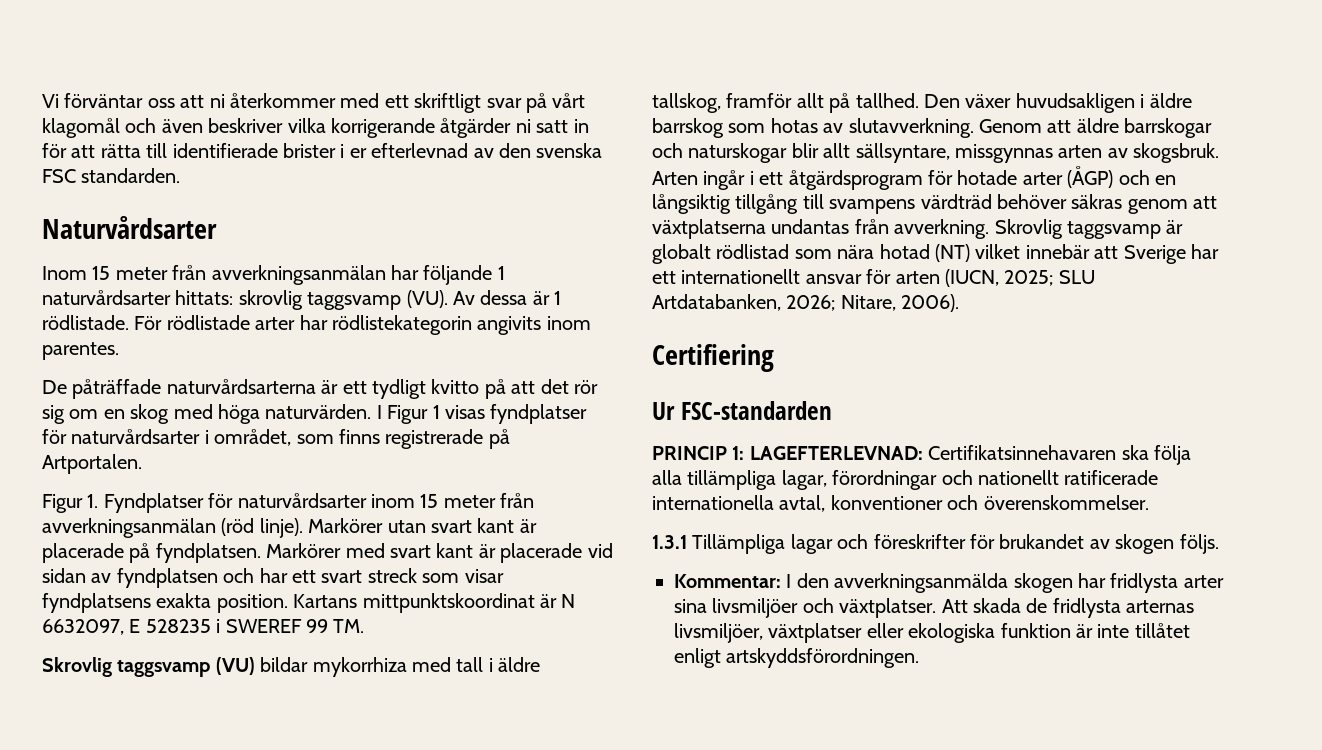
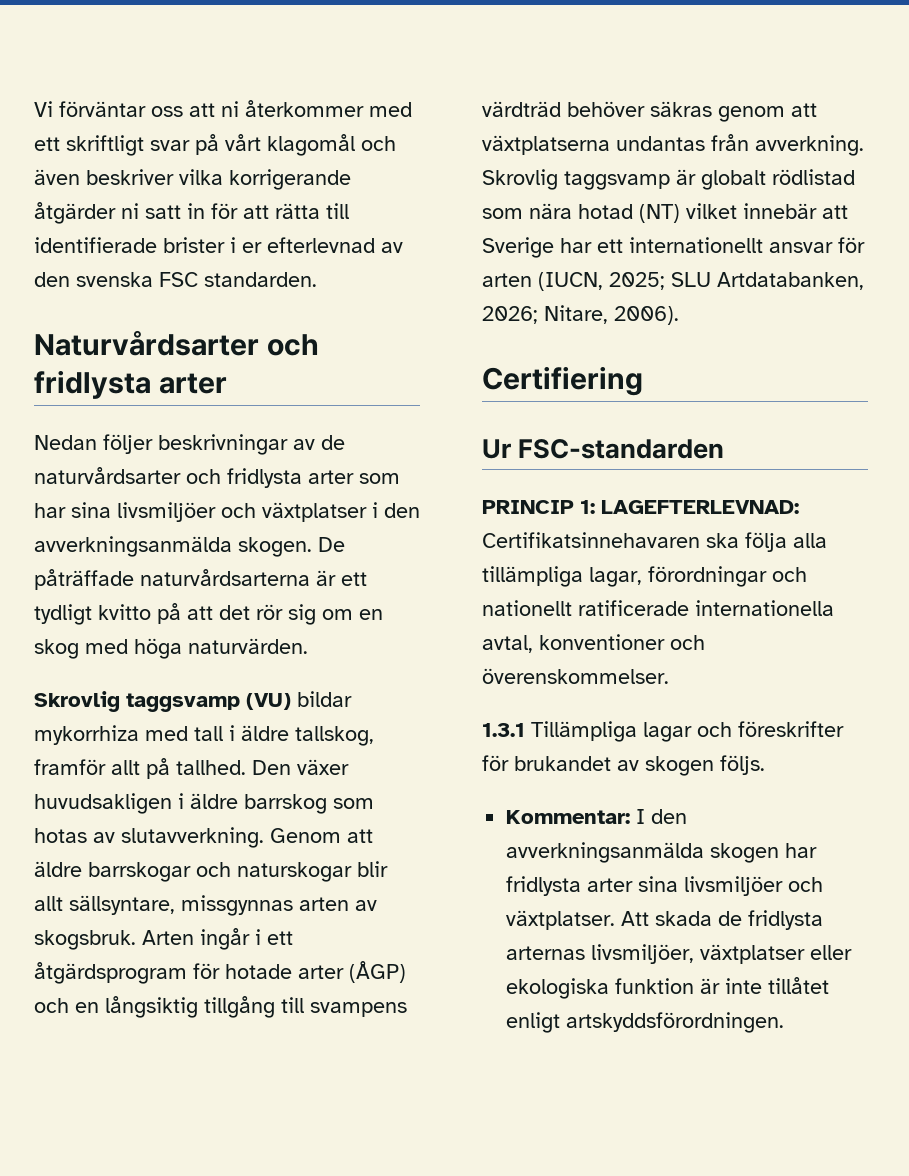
[42,265,505,285] [42,290,562,310] [42,315,591,335] [42,342,119,360] // Inom 15 meter från avverkningsanmälan har följande 1 naturvårdsarter hittats: skrovlig taggsvamp (VU). Av dessa är 1 rödlistade. För rödlistade arter har rödlistekategorin angivits inom parentes. // -> [266,334,319,356] [34,370,227,399] [34,434,345,455] [34,467,400,488] [34,502,420,522] [34,536,312,557] och fridlysta arter // Nedan följer beskrivningar av de naturvårdsarter och fridlysta arter som har sina livsmiljöer och växtplatser i den avverkningsanmälda skogen.
[376,404,588,424] [42,429,510,449] [42,454,142,474] [42,493,535,513] [42,518,537,538] [42,543,613,563] [42,568,504,588] [42,593,576,613] [42,619,365,635] I Figur 1 visas fyndplatser för naturvårdsarter i området, som finns registrerade på Artportalen. // Figur 1. Fyndplatser för naturvårdsarter inom 15 meter från avverkningsanmälan (röd linje). Markörer utan svart kant är placerade på fyndplatsen. Markörer med svart kant är placerade vid sidan av fyndplatsen och har ett svart streck som visar fyndplatsens exakta position. Kartans mittpunktskoordinat är N 6632097, E 528235 i SWEREF 99 TM. -> (308, 646) none

